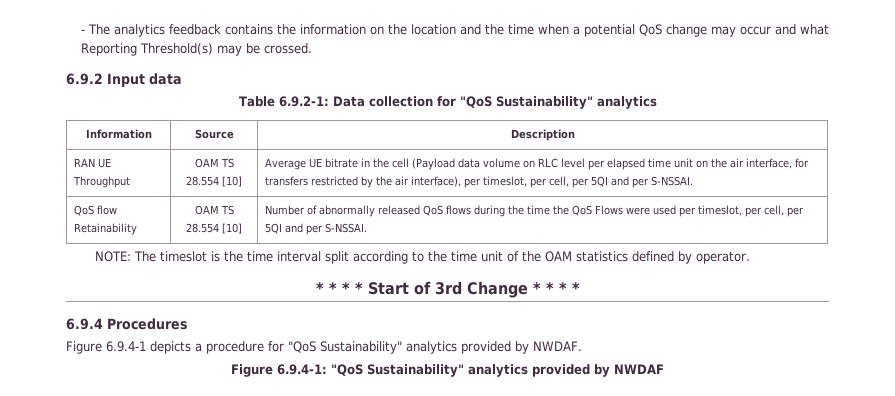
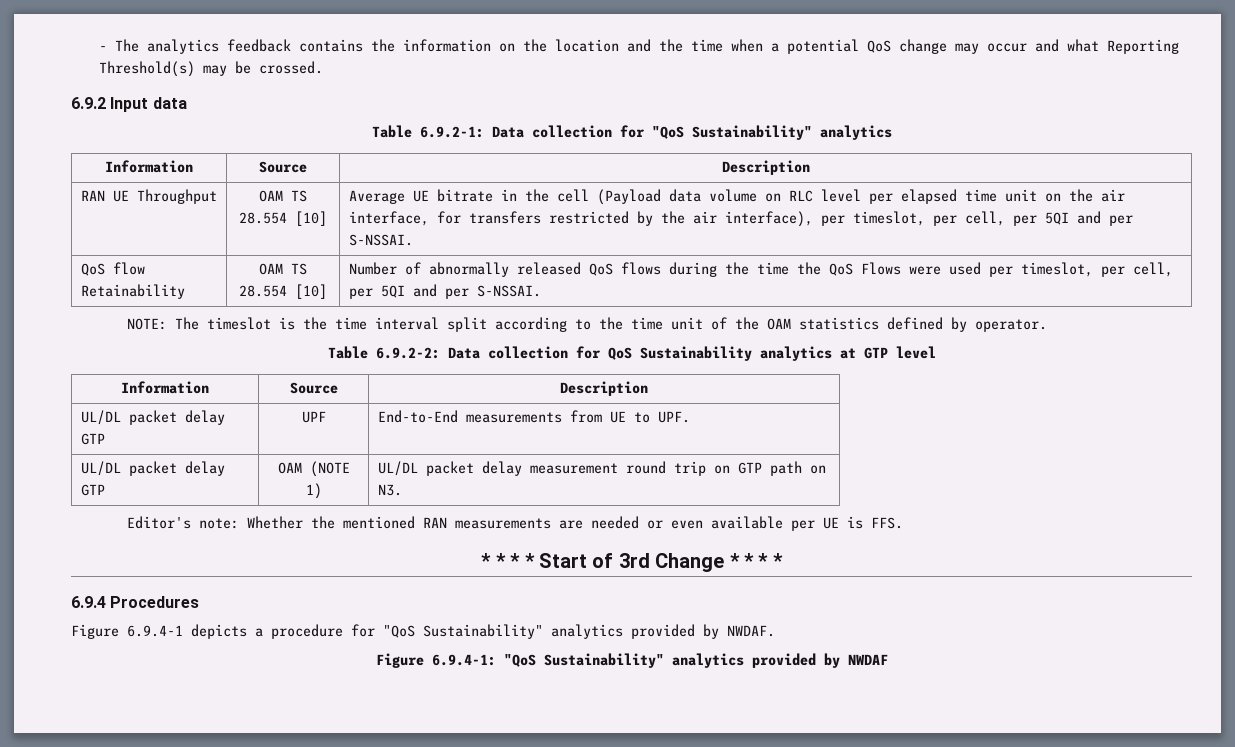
(751, 257) none -> [327,346,936,361] [121,381,209,394] [289,382,338,394] [560,381,648,396] [80,410,225,425] [80,433,105,445] [301,411,326,423] [377,410,690,423] [80,461,225,476] [80,484,105,496] [277,461,350,477] [305,483,322,499] [377,461,826,476] [377,484,402,496] [127,516,904,531] // Table 6.9.2-2: Data collection for QoS Sustainability analytics at GTP level // Information | Source | Description // UL/DL packet delay GTP | UPF | End-to-End measurements from UE to UPF. // UL/DL packet delay GTP | OAM (NOTE 1) | UL/DL packet delay measurement round trip on GTP path on N3. // Editor's note: Whether the mentioned RAN measurements are needed or even available per UE is FFS.

